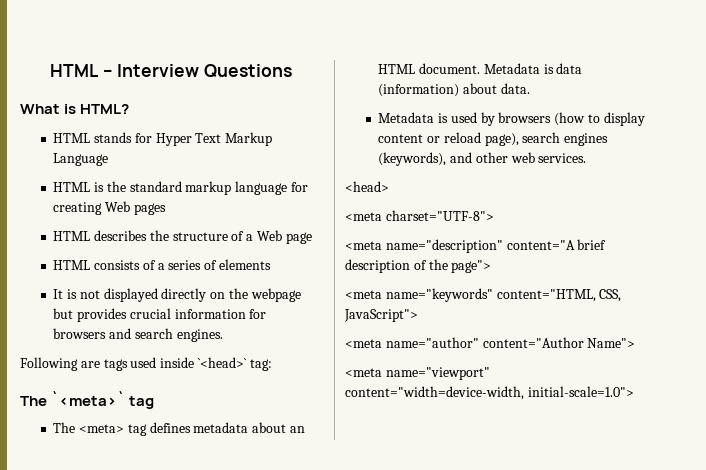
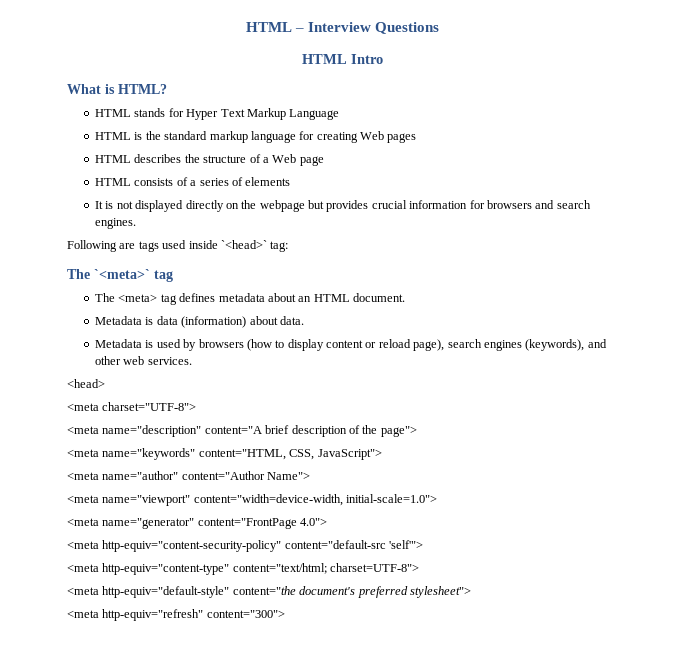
(292, 71) none -> [302,54,383,64] // HTML Intro
(481, 68) none -> (406, 297) //
(634, 391) none -> [67,518,328,529] [67,540,424,552] [67,563,420,575] [67,586,471,598] [67,609,285,621] // <meta name="generator" content="FrontPage 4.0"> // <meta http-equiv="content-security-policy" content="default-src 'self'"> // <meta http-equiv="content-type" content="text/html; charset=UTF-8"> // <meta http-equiv="default-style" content="the document's preferred stylesheet"> // <meta http-equiv="refresh" content="300">

